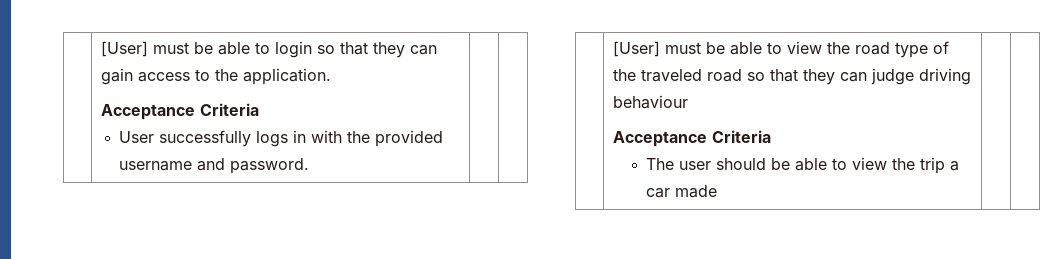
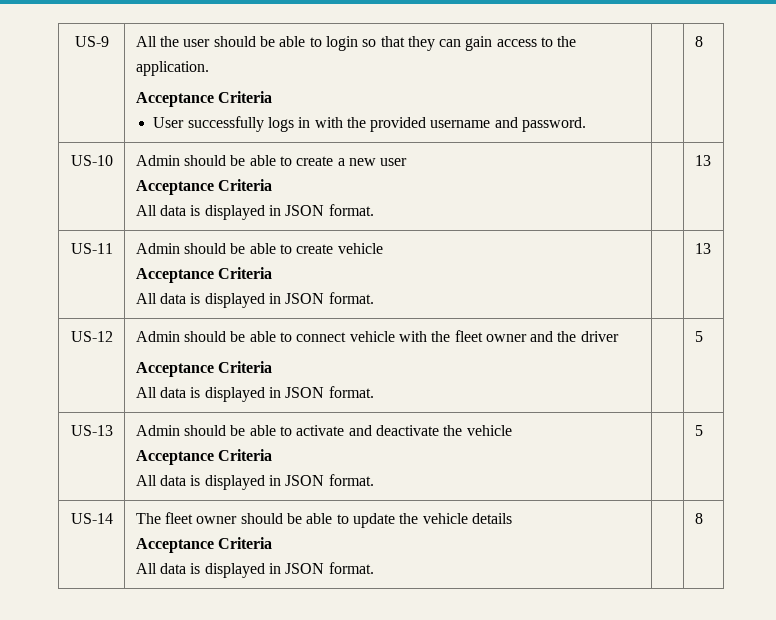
[101,41,190,57] | [User] must -> [74,36,109,47] [135,36,256,47] US-9 | All the user should
[613,41,950,58] [613,68,972,85] [613,95,689,109] [613,130,772,147] [646,157,960,174] [646,185,718,198] // | [User] must be able to view the road type of the traveled road so that they can judge driving behaviour // Acceptance Criteria // The user should be able to view the trip a car made | | -> [694,36,703,47] [70,155,113,166] [135,155,408,166] [135,179,272,195] [135,204,374,220] [694,155,711,166] [70,243,113,254] [135,243,383,254] [135,267,272,283] [135,292,374,308] [694,243,711,254] [70,331,113,342] [135,330,619,342] [135,361,272,377] [135,386,374,402] [694,331,703,342] [70,425,113,436] [135,425,512,436] [135,449,272,465] [135,474,374,490] [694,425,703,436] [70,513,113,524] [135,512,512,528] [135,537,272,553] [135,562,374,578] [694,513,703,524] 8 // US-10 | Admin should be able to create a new user // Acceptance Criteria // All data is displayed in JSON format. | | 13 // US-11 | Admin should be able to create vehicle // Acceptance Criteria // All data is displayed in JSON format. | | 13 // US-12 | Admin should be able to connect vehicle with the fleet owner and the driver // Acceptance Criteria // All data is displayed in JSON format. | | 5 // US-13 | Admin should be able to activate and deactivate the vehicle // Acceptance Criteria // All data is displayed in JSON format. | | 5 // US-14 | The fleet owner should be able to update the vehicle details // Acceptance Criteria // All data is displayed in JSON format. | | 8

